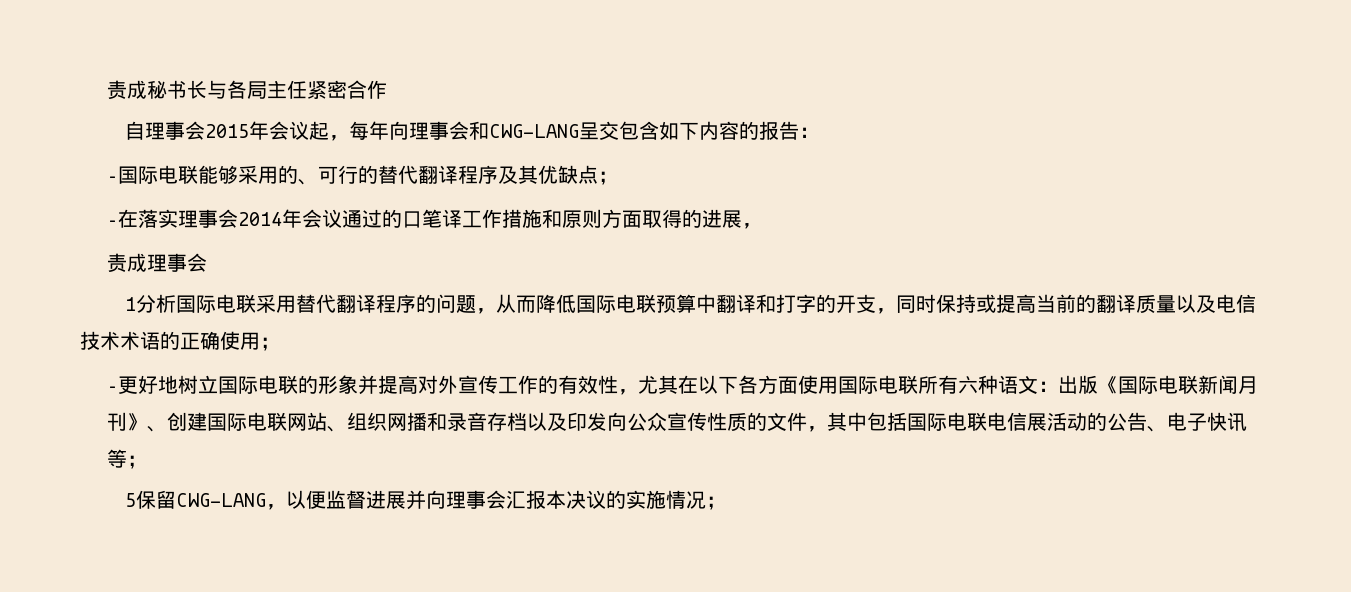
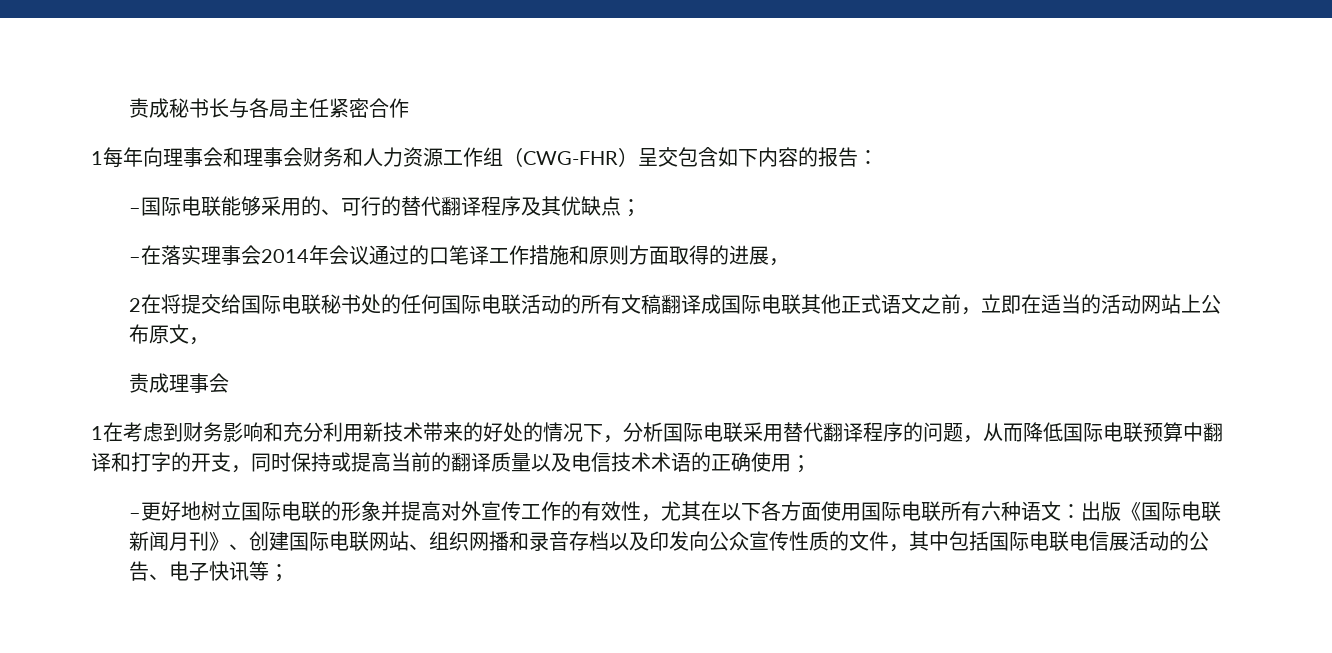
[125,121,580,141] 自理事会2015年会议起，每年向理事会和CWG-LANG -> [91,147,638,168] 1每年向理事会和理事会财务和人力资源工作组（CWG-FHR）
[106,253,207,273] [125,297,137,311] 责成理事会 // 1 -> [129,294,1222,315] [129,324,210,345] [129,373,230,393] [91,422,623,443] 2在将提交给国际电联秘书处的任何国际电联活动的所有文稿翻译成国际电联其他正式语文之前，立即在适当的活动网站上公布原文， // 责成理事会 // 1在考虑到财务影响和充分利用新技术带来的好处的情况下，
[125,490,727,510] // 5保留CWG-LANG，以便监督进展并向理事会汇报本决议的实施情况； -> (290, 573) none

